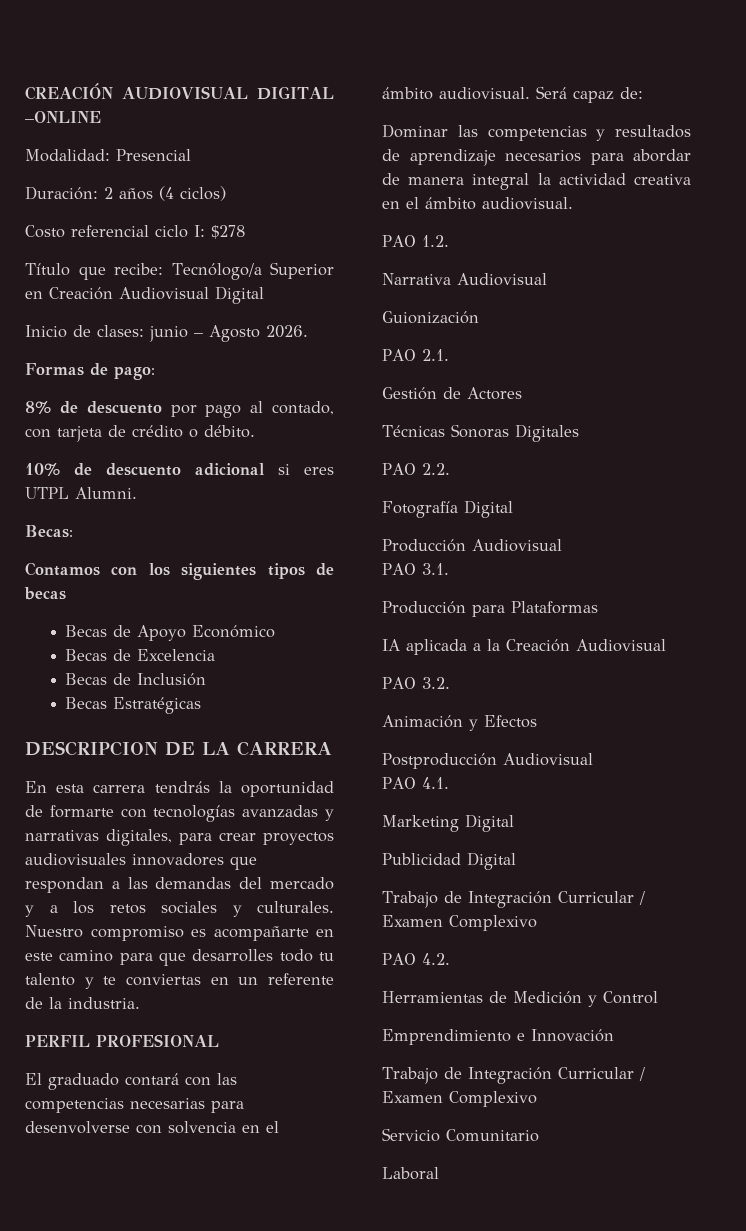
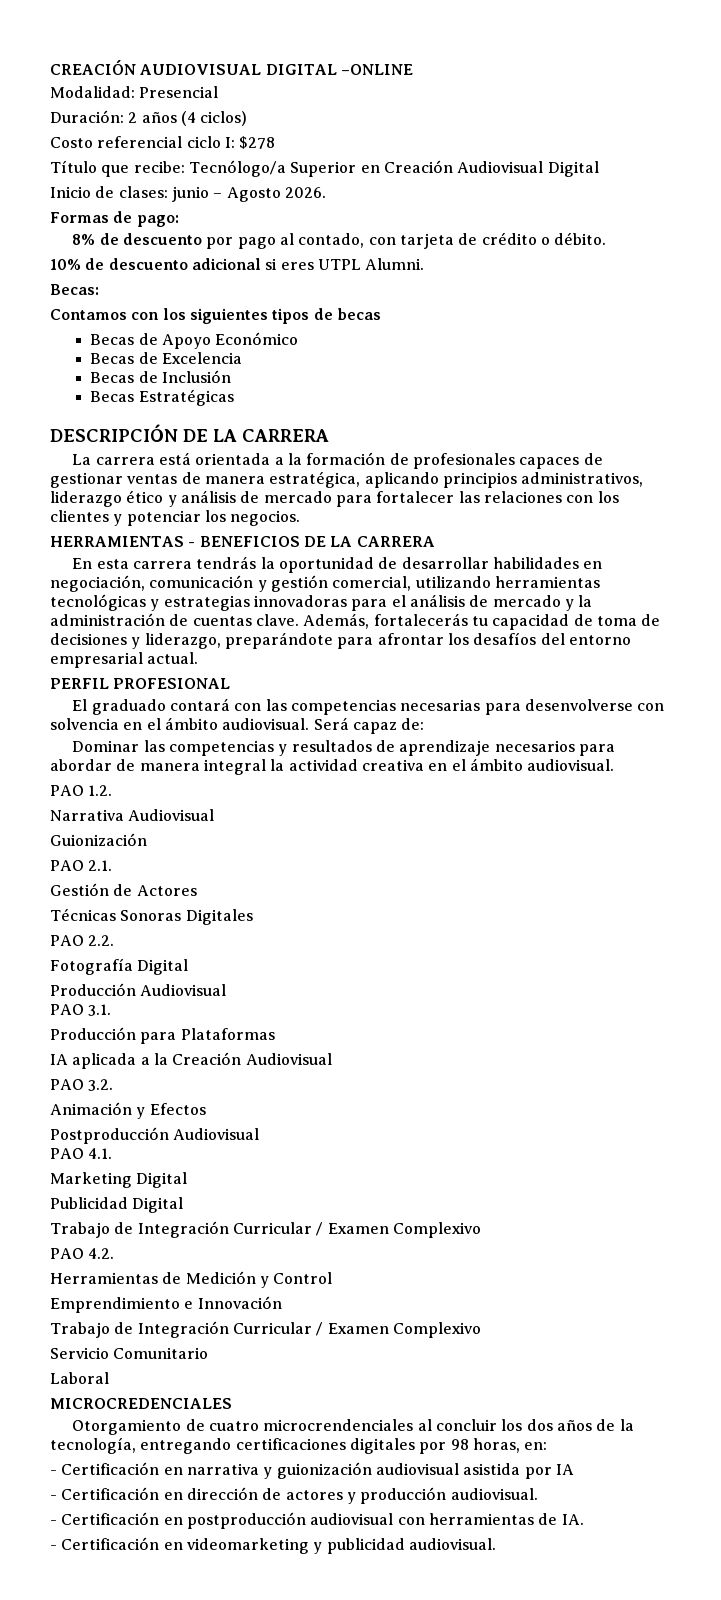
[25,741,158,756] DESCRIPCION -> [50,424,329,442] [72,452,603,469] [50,471,644,488] [50,490,619,507] [50,510,301,526] [50,536,300,547] DESCRIPCIÓN DE LA CARRERA // La carrera está orientada a la formación de profesionales capaces de gestionar ventas de manera estratégica, aplicando principios administrativos, liderazgo ético y análisis de mercado para fortalecer las relaciones con los clientes y potenciar los negocios. // HERRAMIENTAS - BENEFICIOS
[49,805,335,822] [25,829,334,846] [25,853,257,870] [25,877,334,893] [25,901,334,917] [25,925,334,941] [25,949,334,966] [25,973,334,989] [25,997,140,1009] formarte con tecnologías avanzadas y narrativas digitales, para crear proyectos audiovisuales innovadores que respondan a las demandas del mercado y a los retos sociales y culturales. Nuestro compromiso es acompañarte en este camino para que desarrolles todo tu talento y te conviertas en un referente de la industria. -> [401,557,603,569] [50,575,600,592] [50,594,593,611] [50,613,661,630] [50,632,631,649] [50,652,199,668] desarrollar habilidades en negociación, comunicación y gestión comercial, utilizando herramientas tecnológicas y estrategias innovadoras para el análisis de mercado y la administración de cuentas clave. Además, fortalecerás tu capacidad de toma de decisiones y liderazgo, preparándote para afrontar los desafíos del entorno empresarial actual.
(439, 1173) none -> [50,1398,232,1409] [72,1419,634,1435] [50,1437,548,1454] [50,1462,574,1479] [50,1487,538,1504] [50,1512,584,1529] [50,1537,496,1554] // MICROCREDENCIALES // Otorgamiento de cuatro microcrendenciales al concluir los dos años de la tecnología, entregando certificaciones digitales por 98 horas, en: // - Certificación en narrativa y guionización audiovisual asistida por IA // - Certificación en dirección de actores y producción audiovisual. // - Certificación en postproducción audiovisual con herramientas de IA. // - Certificación en videomarketing y publicidad audiovisual.

